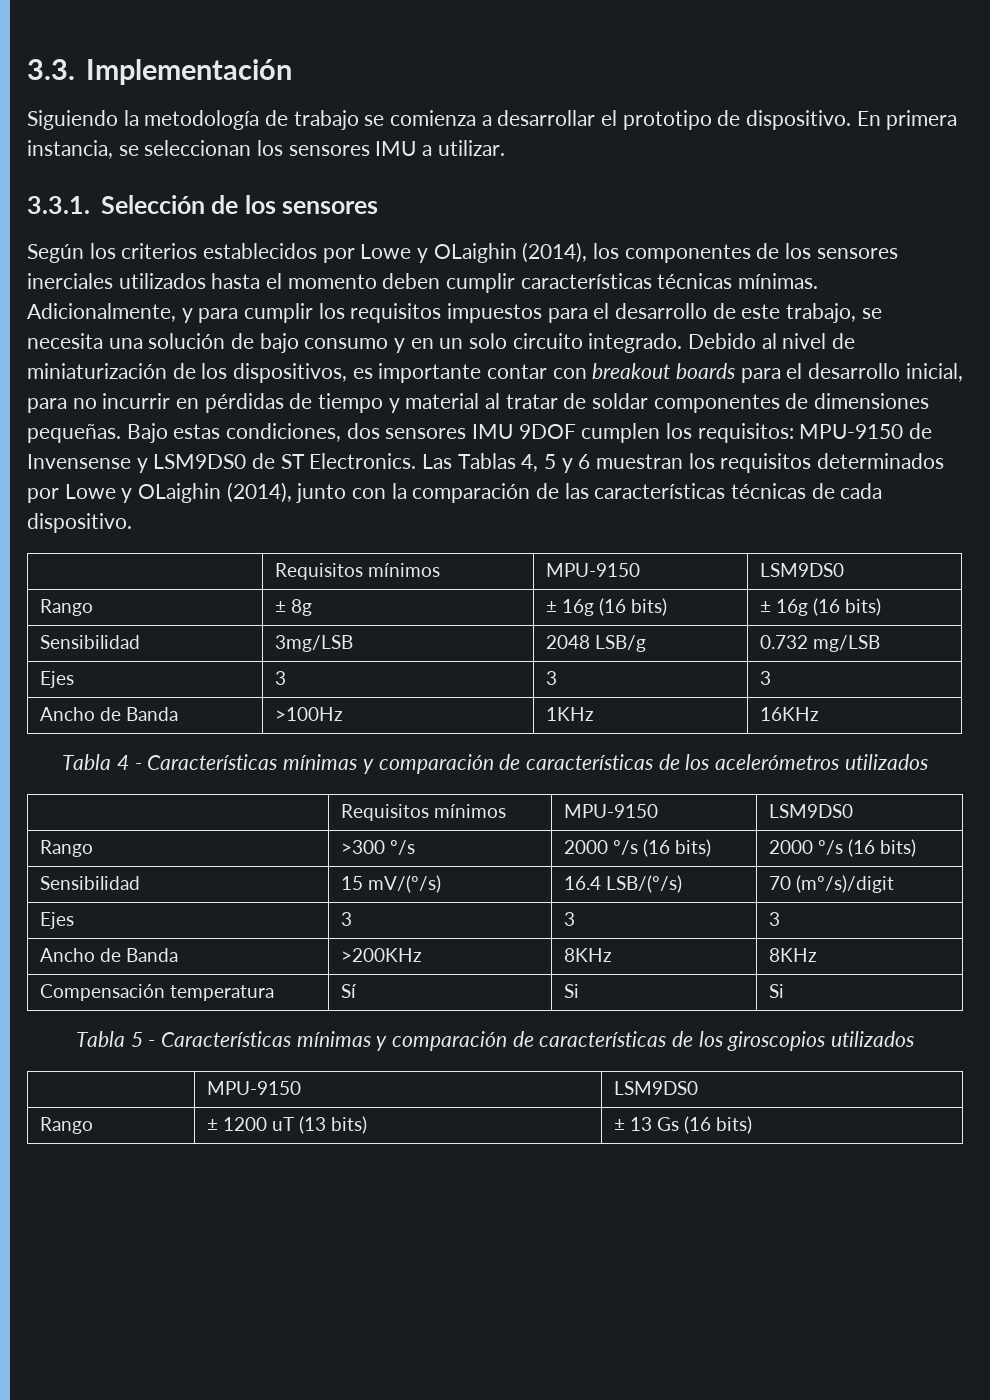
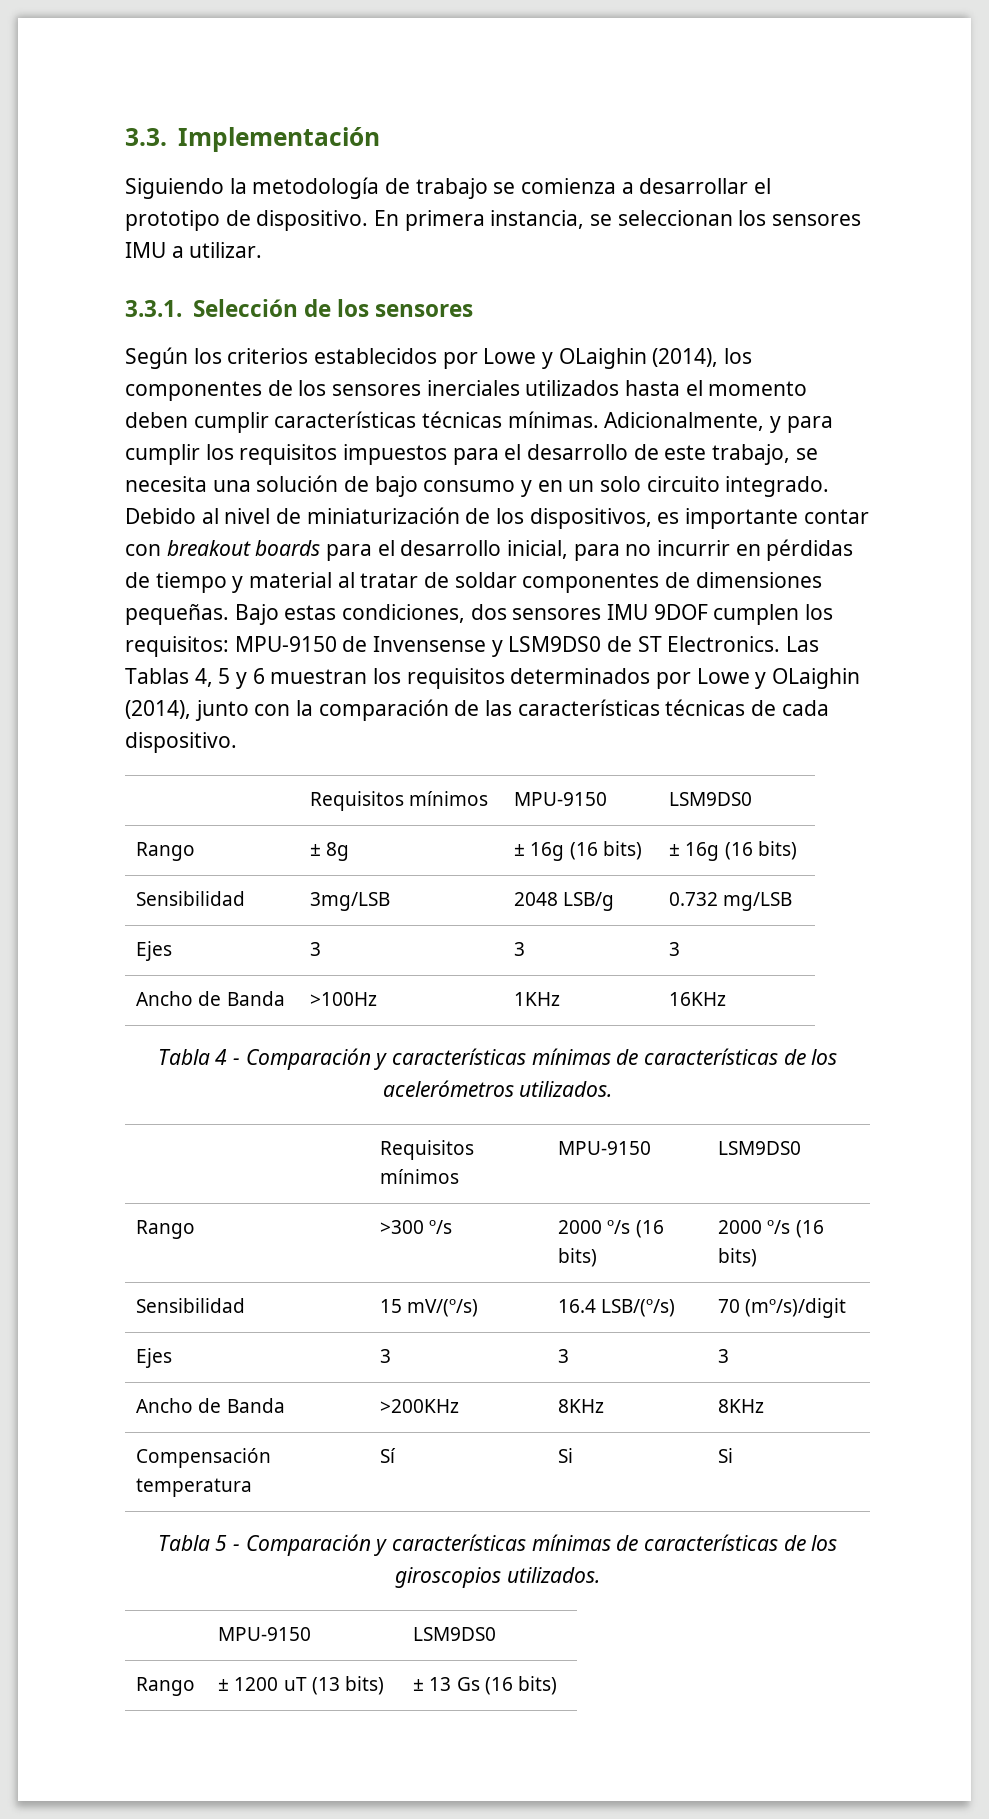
[147,754,494,774] Características mínimas y comparación -> [245,1048,611,1070] Comparación y características mínimas
[844,754,928,770] utilizados -> [519,1081,613,1097] utilizados.
[160,1031,508,1051] Características mínimas y comparación -> [245,1534,611,1556] Comparación y características mínimas
[831,1031,915,1047] utilizados -> [506,1567,600,1583] utilizados.

